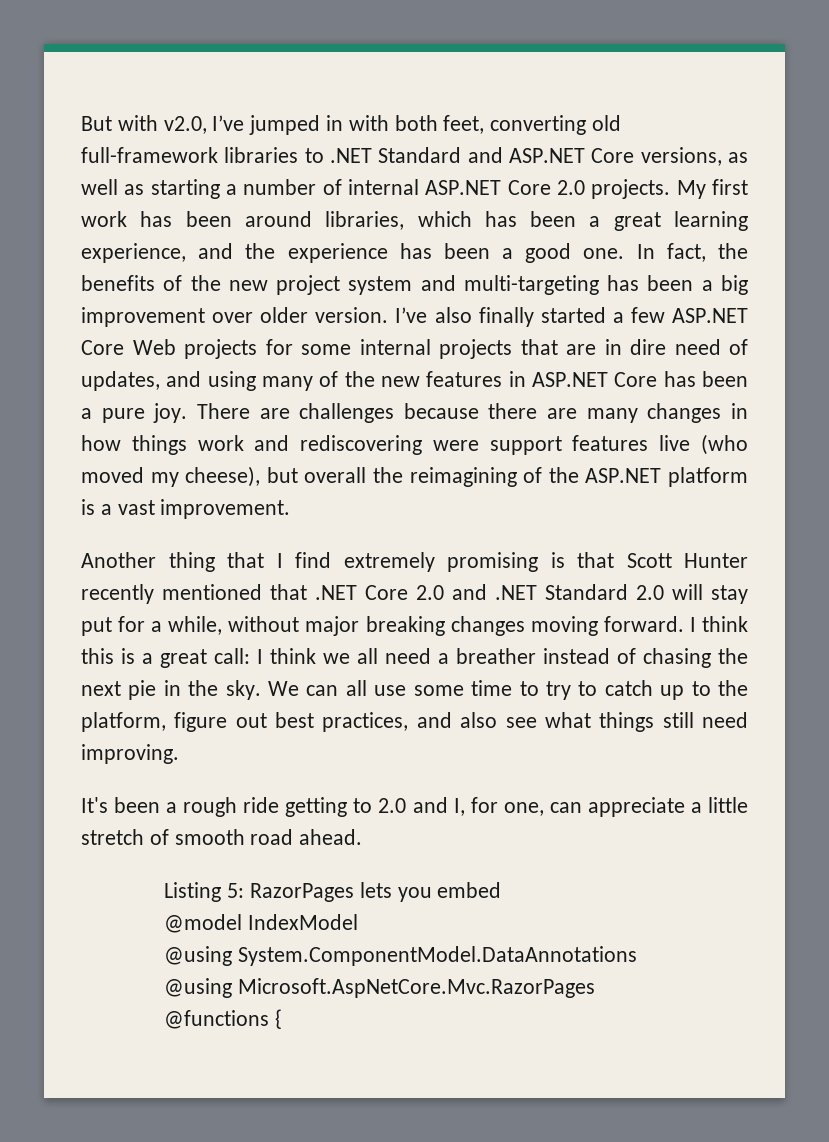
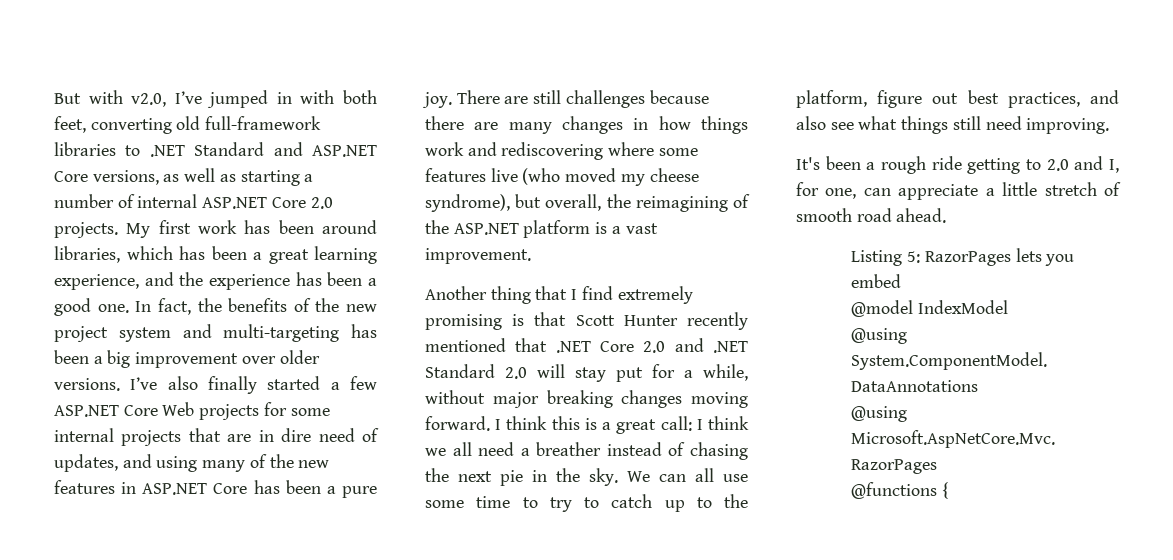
[315,307,389,323] version. -> [54,378,120,391] versions.
(290, 413) none -> [533,90,562,104] still
[432,436,562,455] were support -> [608,142,698,156] where some
[185,466,367,487] cheese), but overall -> [649,168,699,182] [425,194,602,212] cheese syndrome), but overall,

